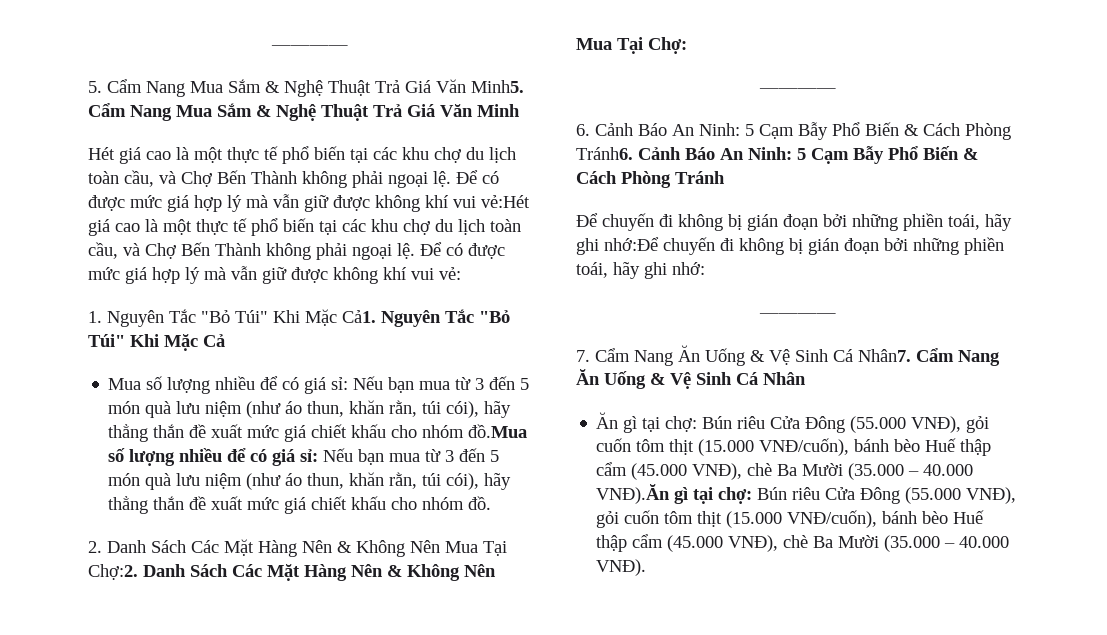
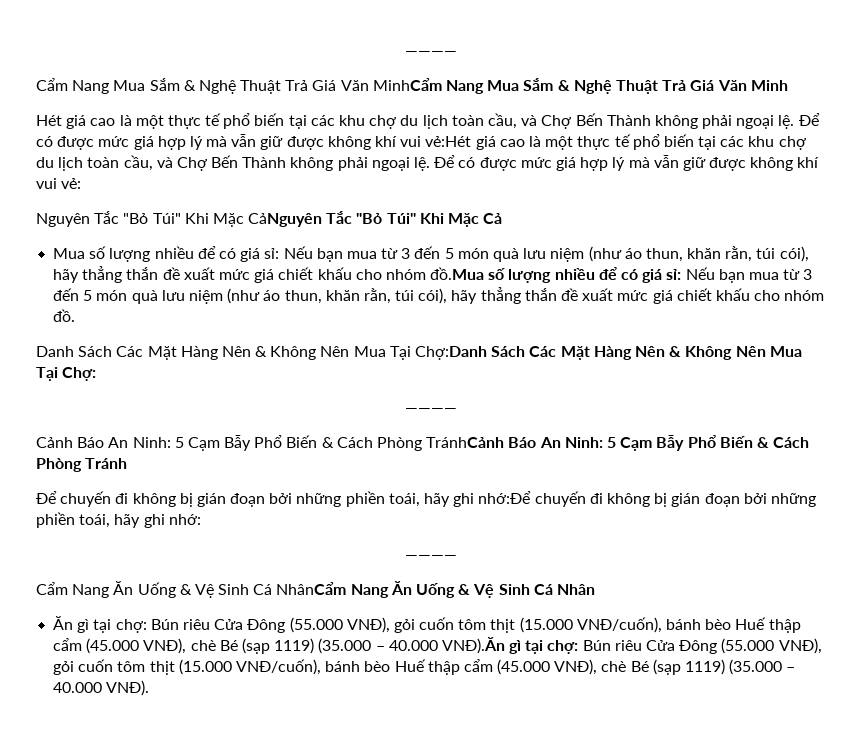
[270,45,348,50] [88,81,102,93] ―――― // 5. -> [404,51,457,56] ―――― //
[471,80,524,93] [88,103,126,117] Minh5. Cẩm -> [372,78,442,91] MinhCẩm
[88,309,441,327] 1. Nguyên Tắc "Bỏ Túi" Khi Mặc Cả1. Nguyên -> [36,211,323,227] Nguyên Tắc "Bỏ Túi" Khi Mặc CảNguyên
[88,541,102,553] 2. -> (76, 315) none
[88,564,186,580] Chợ:2. Danh -> [415,346,488,360] Chợ:Danh
[576,124,590,136] 6. -> (457, 410) none
[576,147,681,160] Tránh6. Cảnh -> [426,437,505,448] TránhCảnh
[576,345,954,366] 7. Cẩm Nang Ăn Uống & Vệ Sinh Cá Nhân7. Cẩm -> [36,581,347,598] Cẩm Nang Ăn Uống & Vệ Sinh Cá NhânCẩm
[777,463,844,476] Ba Mười -> [219,638,315,654] Bé (sạp 1119)
[813,535,880,548] Ba Mười -> [630,659,726,675] Bé (sạp 1119)

